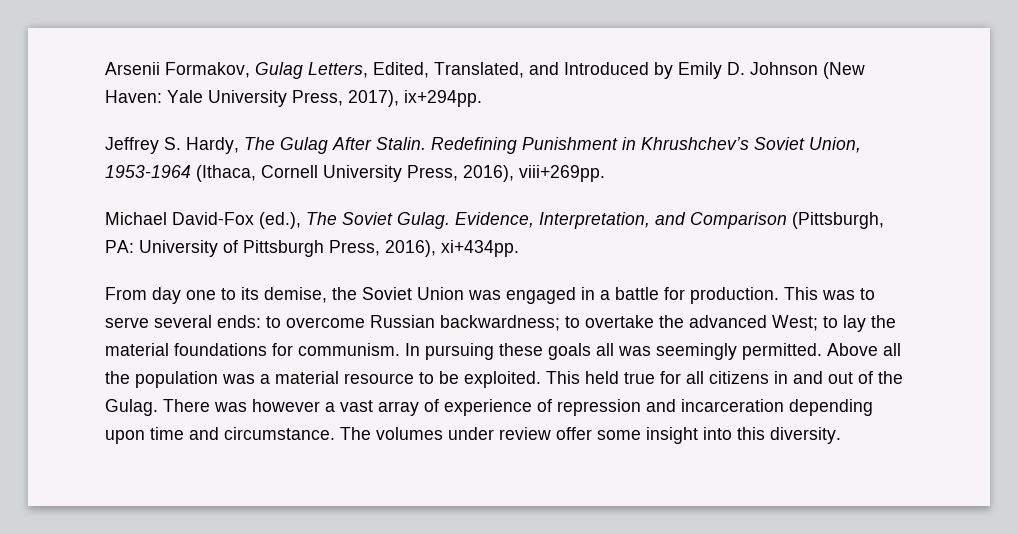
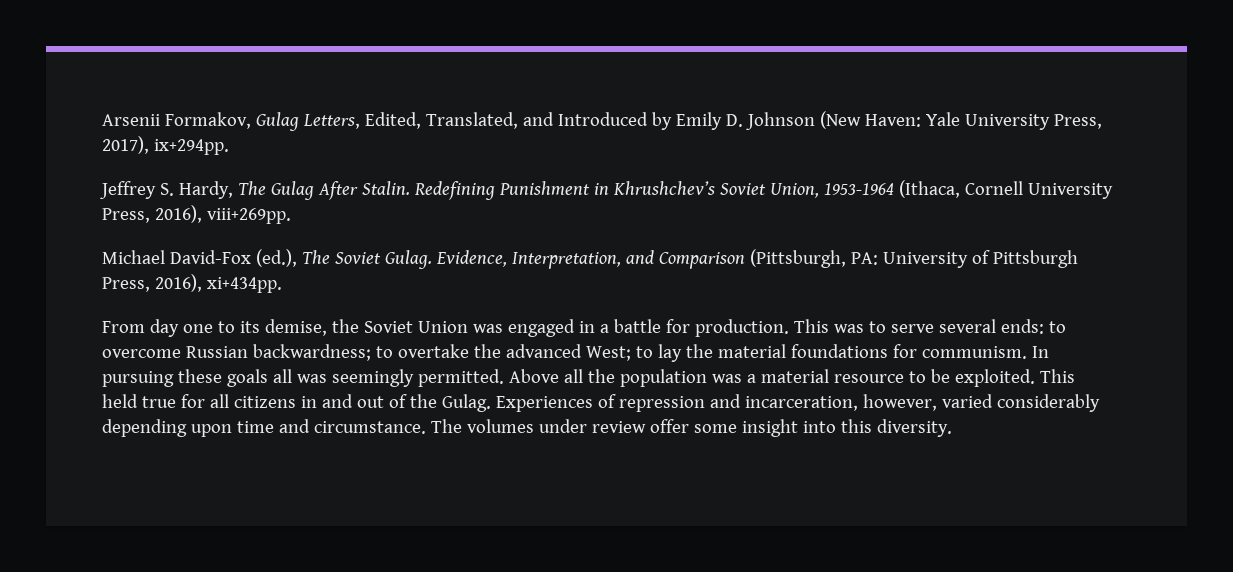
[163,399,784,416] There was however a vast array of experience of repression and incarceration -> [495,394,1100,412] Experiences of repression and incarceration, however, varied considerably

